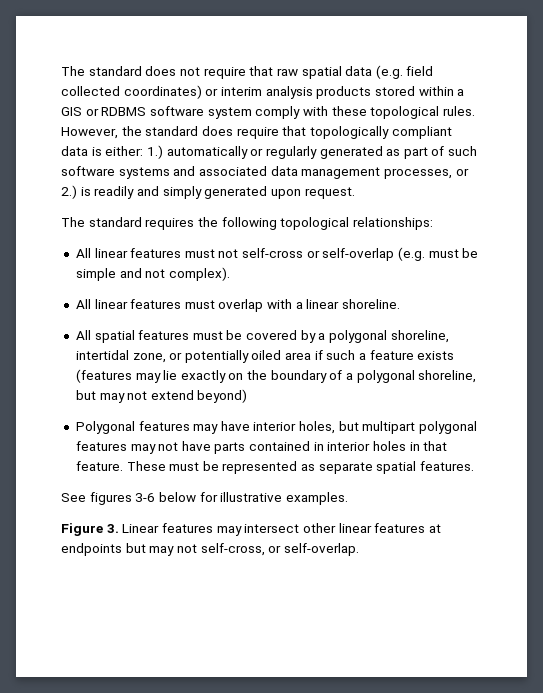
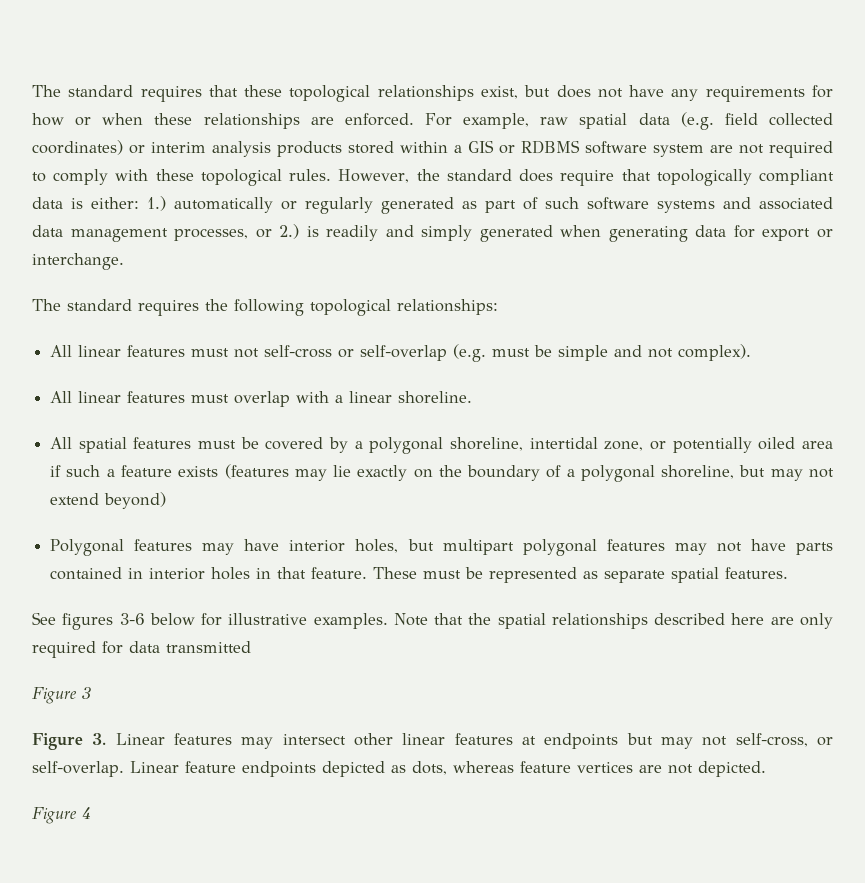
[61,66,274,79] The standard does not require that -> [32,85,834,102] [32,113,530,129] The standard requires that these topological relationships exist, but does not have any requirements for how or when these relationships are enforced. For example,
(252, 113) none -> [710,141,833,158] [32,172,46,182] are not required to
[270,187,355,199] upon request. -> [560,225,833,242] [32,253,124,270] when generating data for export or interchange.
(348, 498) none -> [393,613,833,629] [32,641,251,658] [32,687,91,704] Note that the spatial relationships described here are only required for data transmitted // Figure 3
(359, 549) none -> [130,761,766,777] [32,807,91,824] Linear feature endpoints depicted as dots, whereas feature vertices are not depicted. // Figure 4

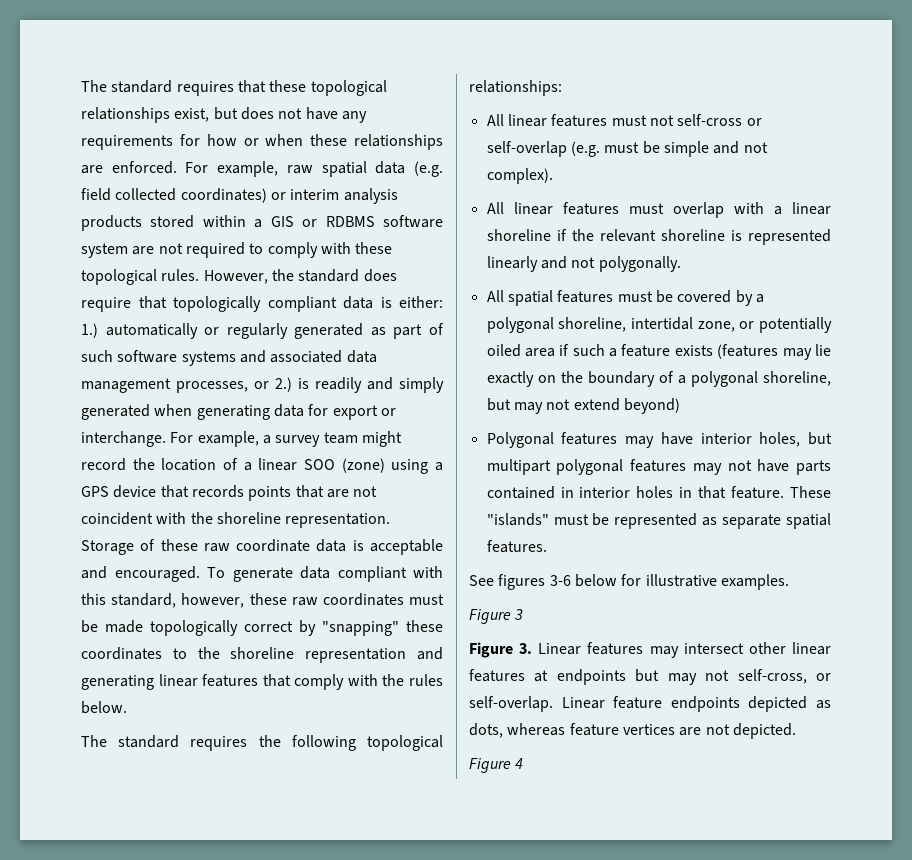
(124, 261) none -> [170,431,402,447] [81,458,443,474] [81,485,378,501] [81,512,391,528] [81,539,443,555] [81,566,443,582] [81,593,445,608] [81,620,443,636] [81,647,444,663] [81,674,443,690] [81,701,127,714] For example, a survey team might record the location of a linear SOO (zone) using a GPS device that records points that are not coincident with the shoreline representation. Storage of these raw coordinate data is acceptable and encouraged. To generate data compliant with this standard, however, these raw coordinates must be made topologically correct by "snapping" these coordinates to the shoreline representation and generating linear features that comply with the rules below.
[398,391,473,404] shoreline. -> [486,229,831,245] [486,256,681,272] shoreline if the relevant shoreline is represented linearly and not polygonally.
(418, 573) none -> [486,513,549,526] "islands"
[393,613,833,629] [32,641,251,658] Note that the spatial relationships described here are only required for data transmitted -> (789, 582) none

